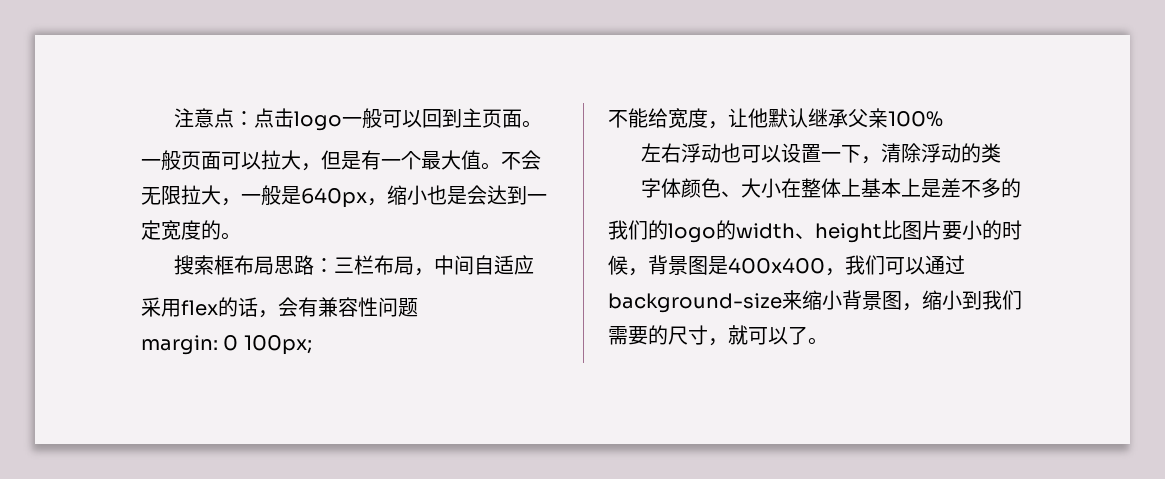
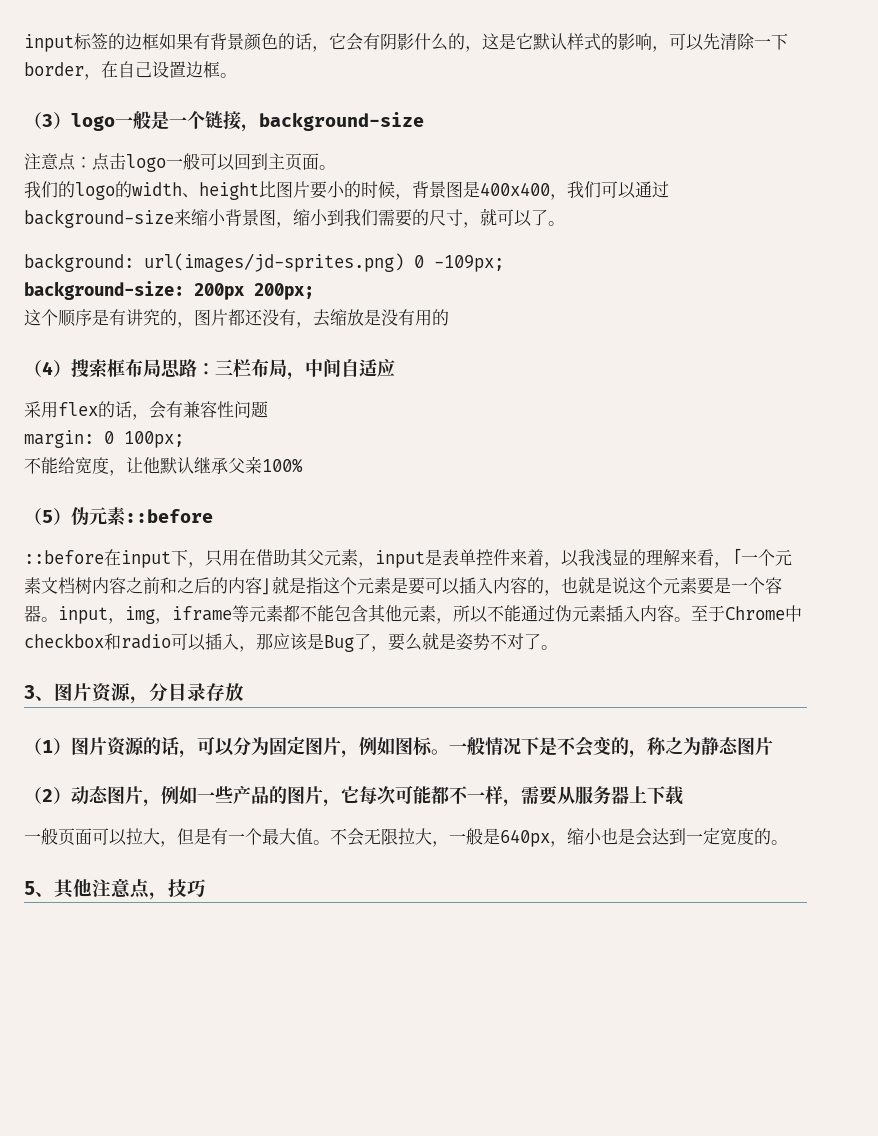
(173, 118) none -> [24,33,788,52] [24,61,237,80] [24,111,424,132] input标签的边框如果有背景颜色的话，它会有阴影什么的，这是它默认样式的影响，可以先清除一下border，在自己设置边框。 // （3）logo一般是一个链接，background-size //
[141,150,541,171] [141,185,547,208] [141,220,241,240] [173,255,534,276] [141,297,418,318] [141,335,312,355] [608,108,943,129] [640,143,1001,164] [640,178,1021,198] // 一般页面可以拉大，但是有一个最大值。不会无限拉大，一般是640px，缩小也是会达到一定宽度的。 // 搜索框布局思路：三栏布局，中间自适应 // 采用flex的话，会有兼容性问题 // margin: 0 100px; // 不能给宽度，让他默认继承父亲100% // 左右浮动也可以设置一下，清除浮动的类 // 字体颜色、大小在整体上基本上是差不多的 -> (336, 167) none
(828, 341) none -> [24,253,504,272] [24,281,314,300] [24,309,449,328] [24,359,395,380] [24,401,268,420] [24,430,184,448] [24,456,303,476] [24,507,213,526] [24,548,792,568] [24,576,782,596] [24,604,802,624] [24,632,558,652] [24,683,244,704] [24,736,773,758] [24,785,684,807] [24,828,788,847] [24,878,206,900] // background: url(images/jd-sprites.png) 0 -109px; // background-size: 200px 200px; // 这个顺序是有讲究的，图片都还没有，去缩放是没有用的 // （4）搜索框布局思路：三栏布局，中间自适应 // 采用flex的话，会有兼容性问题 // margin: 0 100px; // 不能给宽度，让他默认继承父亲100% // （5）伪元素::before // ::before在input下，只用在借助其父元素，input是表单控件来着，以我浅显的理解来看，「一个元素文档树内容之前和之后的内容」就是指这个元素是要可以插入内容的，也就是说这个元素要是一个容器。input，img，iframe等元素都不能包含其他元素，所以不能通过伪元素插入内容。至于Chrome中checkbox和radio可以插入，那应该是Bug了，要么就是姿势不对了。 // 3、图片资源，分目录存放 // （1）图片资源的话，可以分为固定图片，例如图标。一般情况下是不会变的，称之为静态图片 // （2）动态图片，例如一些产品的图片，它每次可能都不一样，需要从服务器上下载 // 一般页面可以拉大，但是有一个最大值。不会无限拉大，一般是640px，缩小也是会达到一定宽度的。 // 5、其他注意点，技巧

